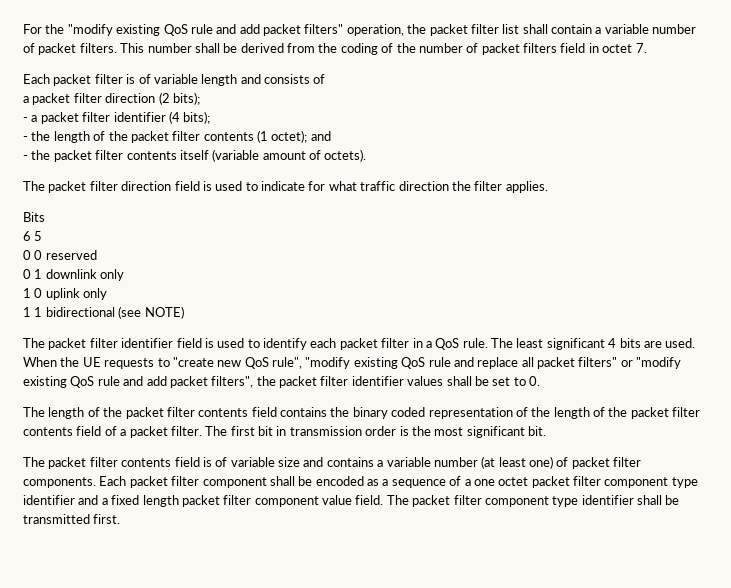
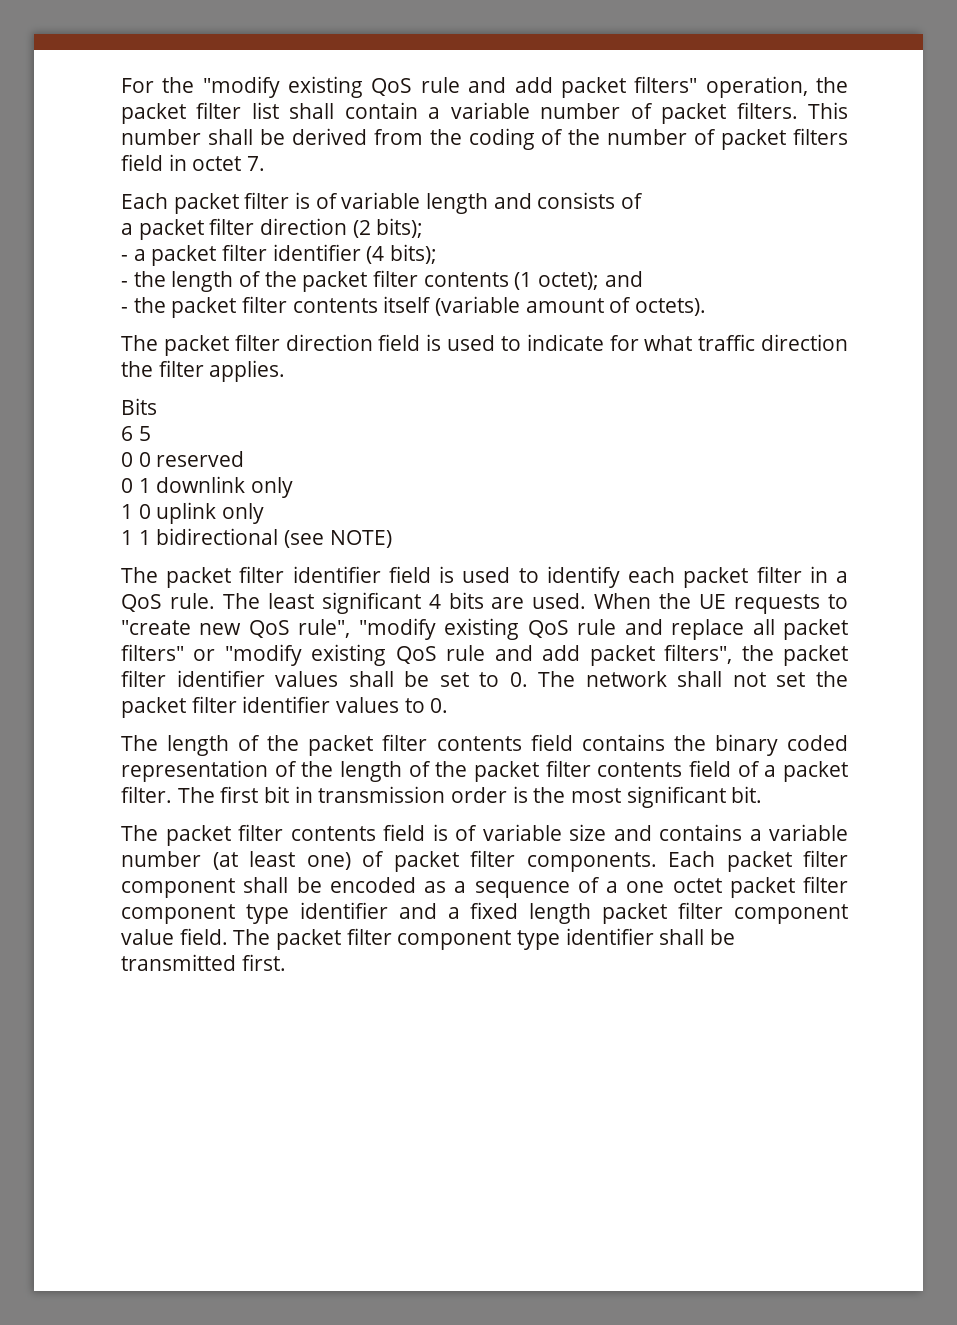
(540, 381) none -> [538,671,849,687] [121,696,449,718] The network shall not set the packet filter identifier values to 0.

